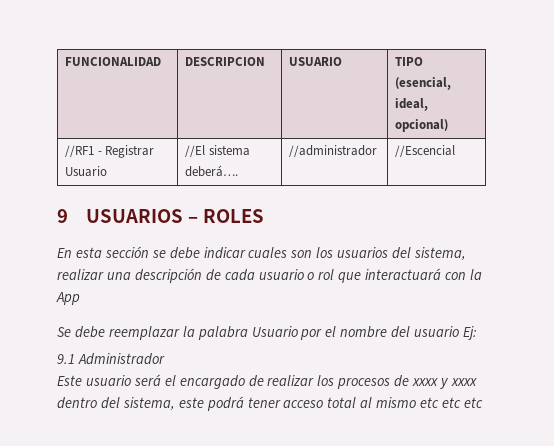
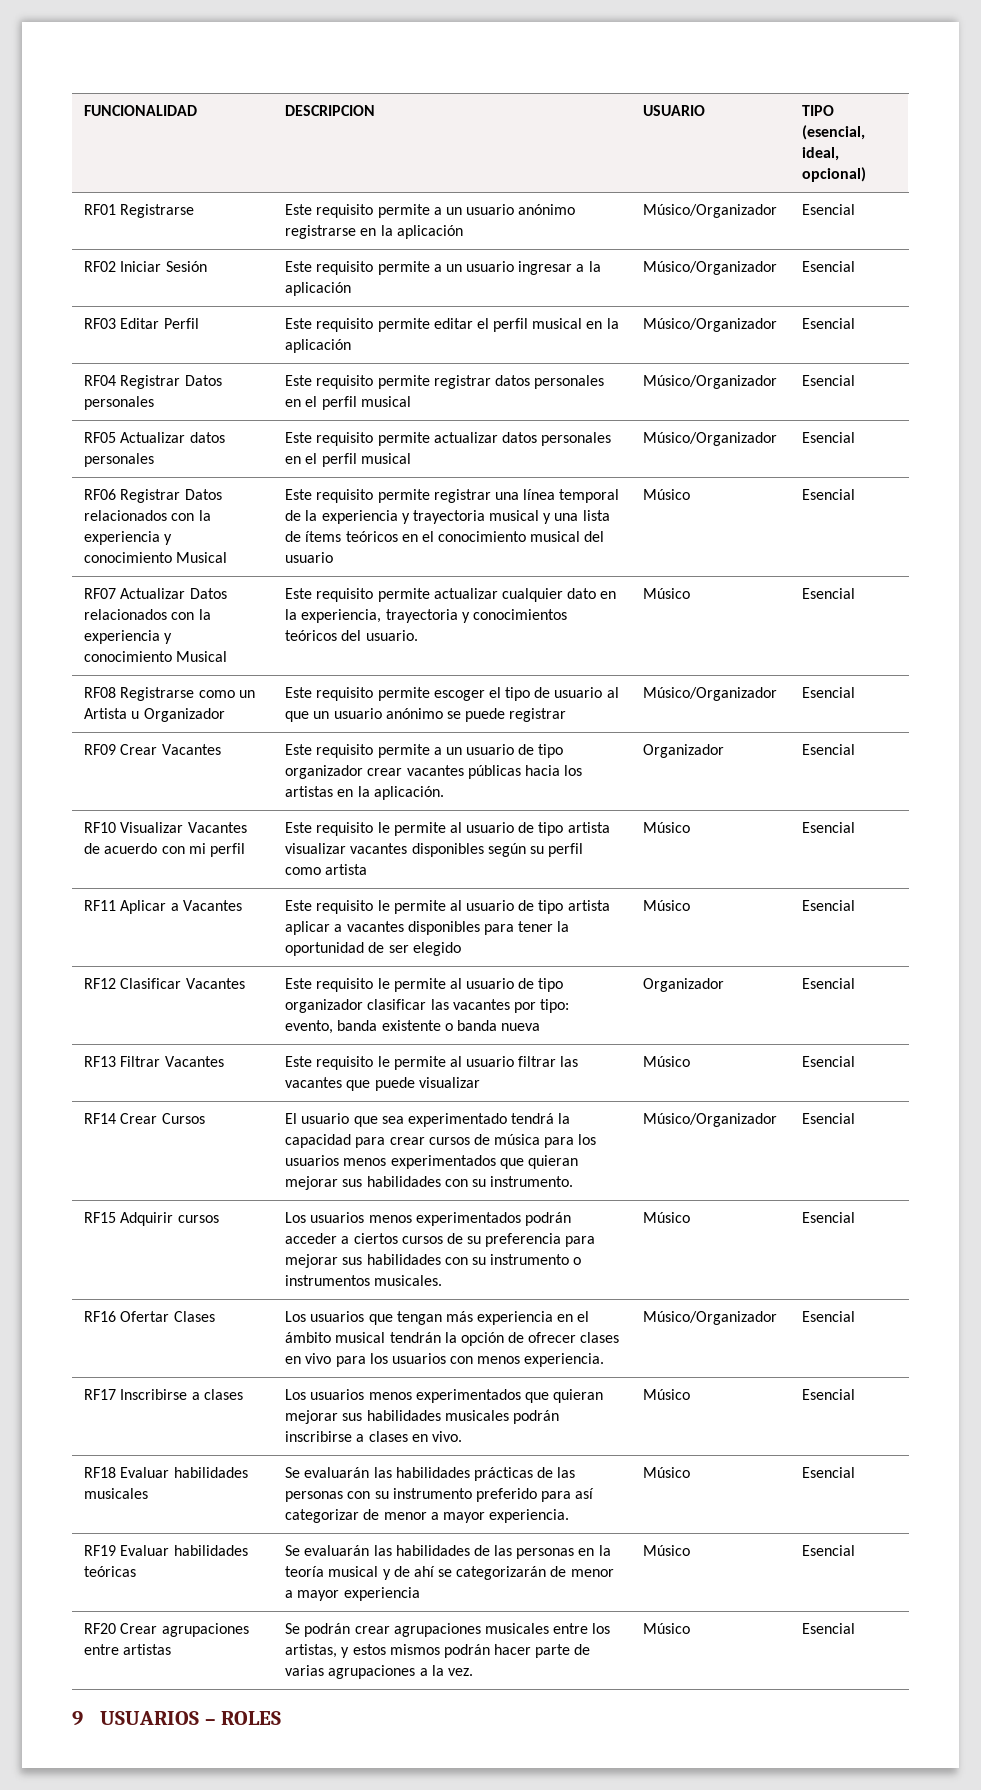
[65,145,155,158] [65,166,108,177] [185,145,250,157] [185,165,239,177] [289,145,378,157] [395,145,456,157] [57,209,264,223] [57,246,467,260] [57,268,483,283] [56,292,80,305] [57,326,478,340] [57,353,165,365] [57,374,477,389] [57,396,483,411] //RF1 - Registrar Usuario | //El sistema deberá…. | //administrador | //Escencial // 9 USUARIOS – ROLES // En esta sección se debe indicar cuales son los usuarios del sistema, realizar una descripción de cada usuario o rol que interactuará con la App // Se debe reemplazar la palabra Usuario por el nombre del usuario Ej: // 9.1 Administrador // Este usuario será el encargado de realizar los procesos de xxxx y xxxx dentro del sistema, este podrá tener acceso total al mismo etc etc etc -> [84,204,195,218] [285,204,576,218] [285,225,463,239] [643,204,778,218] [802,204,856,215] [84,261,207,272] [285,261,601,275] [285,282,352,296] [643,261,778,275] [802,261,856,272] [84,318,199,329] [285,318,619,332] [285,339,352,353] [643,318,778,332] [802,318,856,329] [84,375,222,389] [84,396,155,410] [285,375,605,389] [285,396,411,410] [643,375,778,389] [802,375,856,386] [84,432,225,443] [84,453,155,467] [285,432,612,446] [285,453,411,467] [643,432,778,446] [802,432,856,443] [84,489,222,503] [84,510,211,521] [84,531,173,545] [84,552,228,563] [285,489,620,503] [285,510,610,524] [285,531,605,542] [285,552,334,563] [643,489,691,500] [802,489,856,500] [84,588,227,599] [84,609,211,620] [84,630,173,644] [84,651,228,662] [285,588,617,602] [285,609,567,623] [285,630,418,641] [643,588,691,599] [802,588,856,599] [84,687,255,701] [84,708,225,722] [285,687,619,701] [285,708,567,722] [643,687,778,701] [802,687,856,698] [84,744,221,755] [285,744,564,758] [285,765,583,779] [285,786,444,800] [643,744,725,758] [802,744,856,755] [84,822,247,833] [84,843,245,857] [285,822,610,836] [285,843,584,857] [285,864,368,875] [643,822,691,833] [802,822,856,833] [84,900,242,914] [285,900,610,914] [285,921,570,935] [285,942,461,956] [643,900,691,911] [802,900,856,911] [84,978,245,989] [285,978,564,992] [285,999,570,1013] [285,1020,541,1034] [643,978,725,992] [802,978,856,989] [84,1056,224,1067] [285,1056,579,1070] [285,1077,480,1091] [643,1056,691,1067] [802,1056,856,1067] [84,1113,205,1124] [285,1113,571,1127] [285,1134,597,1148] [285,1155,578,1169] [285,1176,574,1190] [643,1113,778,1127] [802,1113,856,1124] [84,1212,219,1226] [285,1212,571,1226] [285,1233,596,1247] [285,1254,582,1268] [285,1275,443,1286] [643,1212,691,1223] [802,1212,856,1223] [84,1311,215,1322] [285,1311,590,1325] [285,1332,620,1346] [285,1353,605,1367] [643,1311,778,1325] [802,1311,856,1322] [84,1389,243,1400] [285,1389,604,1403] [285,1410,559,1424] [285,1431,462,1442] [643,1389,691,1400] [802,1389,856,1400] [84,1467,248,1478] [84,1488,149,1499] [285,1467,576,1481] [285,1488,595,1502] [285,1509,570,1523] [643,1467,691,1478] [802,1467,856,1478] [84,1545,248,1556] [84,1566,137,1577] [285,1545,611,1559] [285,1566,614,1580] [285,1587,420,1601] [643,1545,691,1556] [802,1545,856,1556] [84,1623,249,1637] [84,1644,172,1655] [285,1623,611,1637] [285,1644,591,1658] [285,1665,473,1679] [643,1623,691,1634] [802,1623,856,1634] [72,1711,282,1726] RF01 Registrarse | Este requisito permite a un usuario anónimo registrarse en la aplicación | Músico/Organizador | Esencial // RF02 Iniciar Sesión | Este requisito permite a un usuario ingresar a la aplicación | Músico/Organizador | Esencial // RF03 Editar Perfil | Este requisito permite editar el perfil musical en la aplicación | Músico/Organizador | Esencial // RF04 Registrar Datos personales | Este requisito permite registrar datos personales en el perfil musical | Músico/Organizador | Esencial // RF05 Actualizar datos personales | Este requisito permite actualizar datos personales en el perfil musical | Músico/Organizador | Esencial // RF06 Registrar Datos relacionados con la experiencia y conocimiento Musical | Este requisito permite registrar una línea temporal de la experiencia y trayectoria musical y una lista de ítems teóricos en el conocimiento musical del usuario | Músico | Esencial // RF07 Actualizar Datos relacionados con la experiencia y conocimiento Musical | Este requisito permite actualizar cualquier dato en la experiencia, trayectoria y conocimientos teóricos del usuario. | Músico | Esencial // RF08 Registrarse como un Artista u Organizador | Este requisito permite escoger el tipo de usuario al que un usuario anónimo se puede registrar | Músico/Organizador | Esencial // RF09 Crear Vacantes | Este requisito permite a un usuario de tipo organizador crear vacantes públicas hacia los artistas en la aplicación. | Organizador | Esencial // RF10 Visualizar Vacantes de acuerdo con mi perfil | Este requisito le permite al usuario de tipo artista visualizar vacantes disponibles según su perfil como artista | Músico | Esencial // RF11 Aplicar a Vacantes | Este requisito le permite al usuario de tipo artista aplicar a vacantes disponibles para tener la oportunidad de ser elegido | Músico | Esencial // RF12 Clasificar Vacantes | Este requisito le permite al usuario de tipo organizador clasificar las vacantes por tipo: evento, banda existente o banda nueva | Organizador | Esencial // RF13 Filtrar Vacantes | Este requisito le permite al usuario filtrar las vacantes que puede visualizar | Músico | Esencial // RF14 Crear Cursos | El usuario que sea experimentado tendrá la capacidad para crear cursos de música para los usuarios menos experimentados que quieran mejorar sus habilidades con su instrumento. | Músico/Organizador | Esencial // RF15 Adquirir cursos | Los usuarios menos experimentados podrán acceder a ciertos cursos de su preferencia para mejorar sus habilidades con su instrumento o instrumentos musicales. | Músico | Esencial // RF16 Ofertar Clases | Los usuarios que tengan más experiencia en el ámbito musical tendrán la opción de ofrecer clases en vivo para los usuarios con menos experiencia. | Músico/Organizador | Esencial // RF17 Inscribirse a clases | Los usuarios menos experimentados que quieran mejorar sus habilidades musicales podrán inscribirse a clases en vivo. | Músico | Esencial // RF18 Evaluar habilidades musicales | Se evaluarán las habilidades prácticas de las personas con su instrumento preferido para así categorizar de menor a mayor experiencia. | Músico | Esencial // RF19 Evaluar habilidades teóricas | Se evaluarán las habilidades de las personas en la teoría musical y de ahí se categorizarán de menor a mayor experiencia | Músico | Esencial // RF20 Crear agrupaciones entre artistas | Se podrán crear agrupaciones musicales entre los artistas, y estos mismos podrán hacer parte de varias agrupaciones a la vez. | Músico | Esencial // 9 USUARIOS – ROLES

